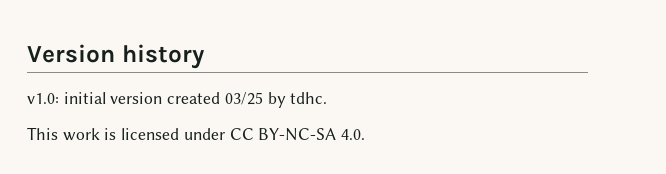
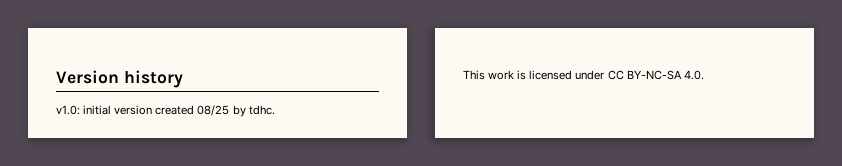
[224,92,263,105] 03/25 -> [197,105,230,116] 08/25

